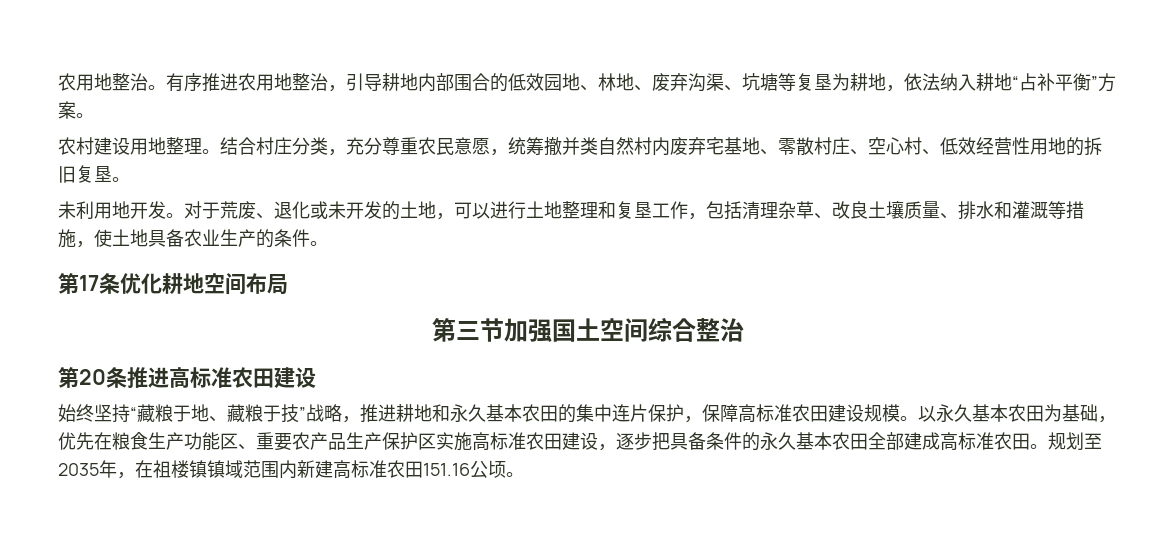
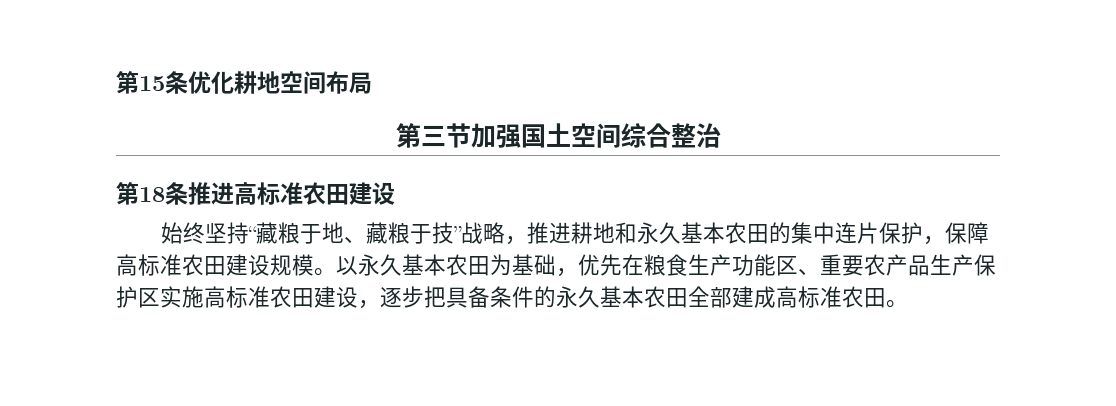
[58,73,1116,92] [58,101,94,119] [58,137,1102,156] [58,165,130,183] [58,201,1084,220] [58,229,328,248] [58,273,99,294] 农用地整治。有序推进农用地整治，引导耕地内部围合的低效园地、林地、废弃沟渠、坑塘等复垦为耕地，依法纳入耕地“占补平衡”方案。 // 农村建设用地整理。结合村庄分类，充分尊重农民意愿，统筹撤并类自然村内废弃宅基地、零散村庄、空心村、低效经营性用地的拆旧复垦。 // 未利用地开发。对于荒废、退化或未开发的土地，可以进行土地整理和复垦工作，包括清理杂草、改良土壤质量、排水和灌溉等措施，使土地具备农业生产的条件。 // 第17 -> [116,71,165,94] 第15
[79,369,106,385] 20 -> [139,187,165,202] 18
[1048,432,1102,450] [58,460,524,479] 规划至2035年，在祖楼镇镇域范围内新建高标准农田151.16公顷。 -> (908, 304) none

